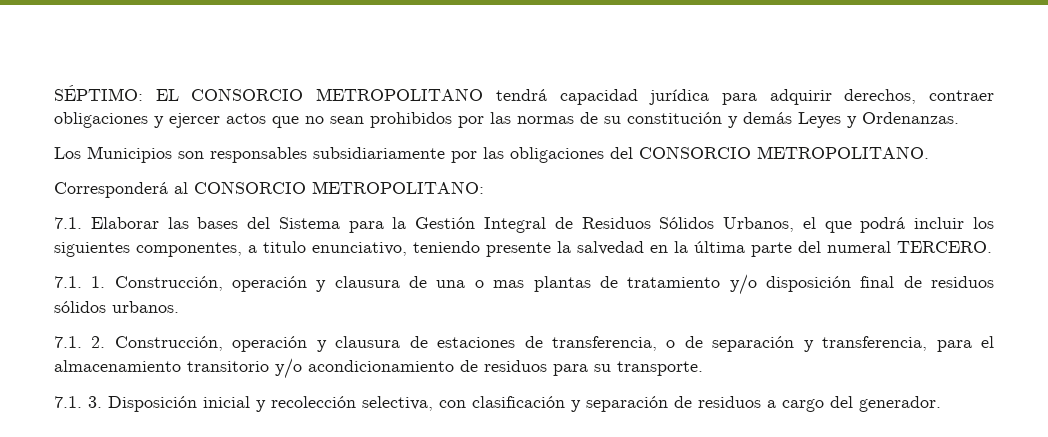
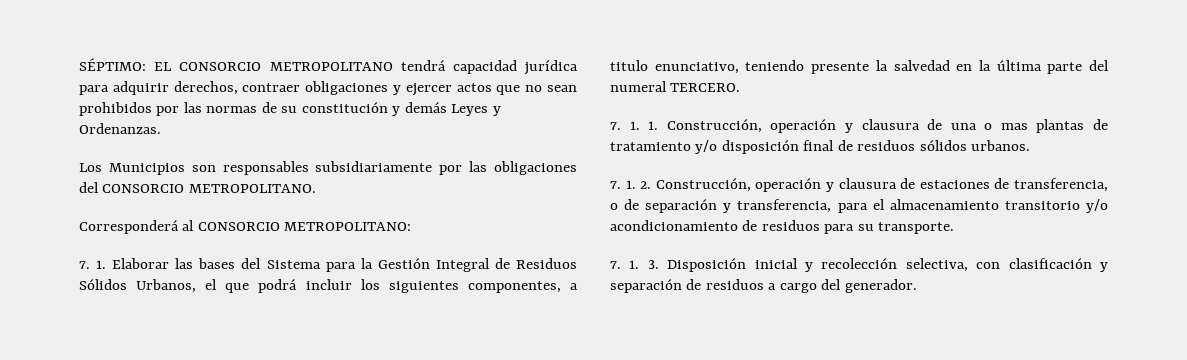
[54,217,82,229] 7.1. -> [79,260,107,269] 7. 1.
[54,276,82,288] 7.1. -> [610,121,640,130] 7. 1.
[54,336,82,348] 7.1. -> [610,180,636,189] 7. 1.
[54,396,82,408] 7.1. -> [610,260,640,269] 7. 1.

